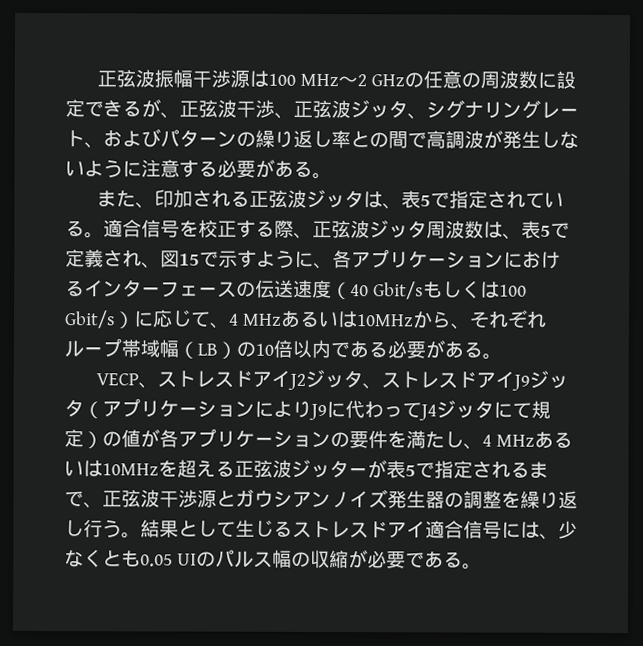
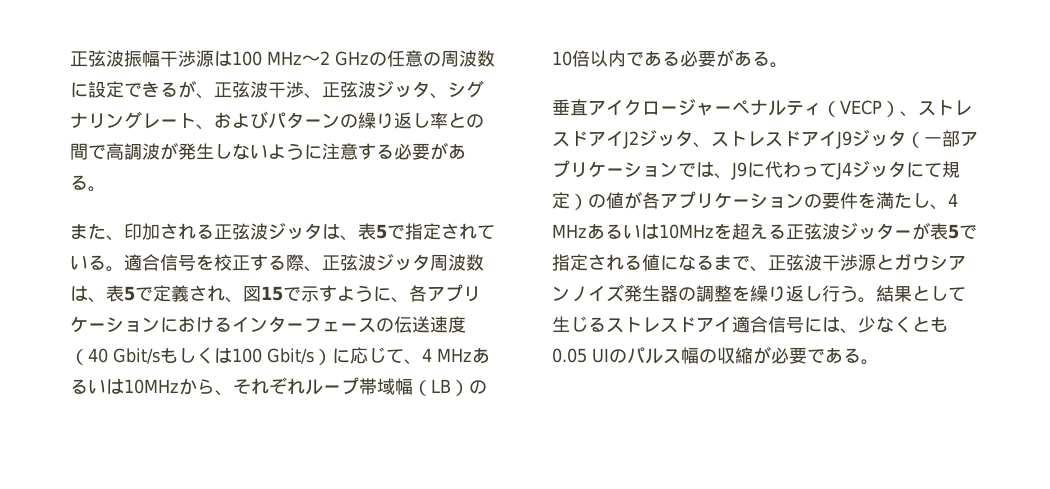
[95,373,139,386] VECP -> [552,99,900,117] 垂直アイクロージャーペナルティ（VECP）
[102,398,312,418] アプリケーションにより -> [924,130,978,147] [552,160,732,179] 一部アプリケーションでは、
(530, 469) none -> [642,254,714,271] 値になる

